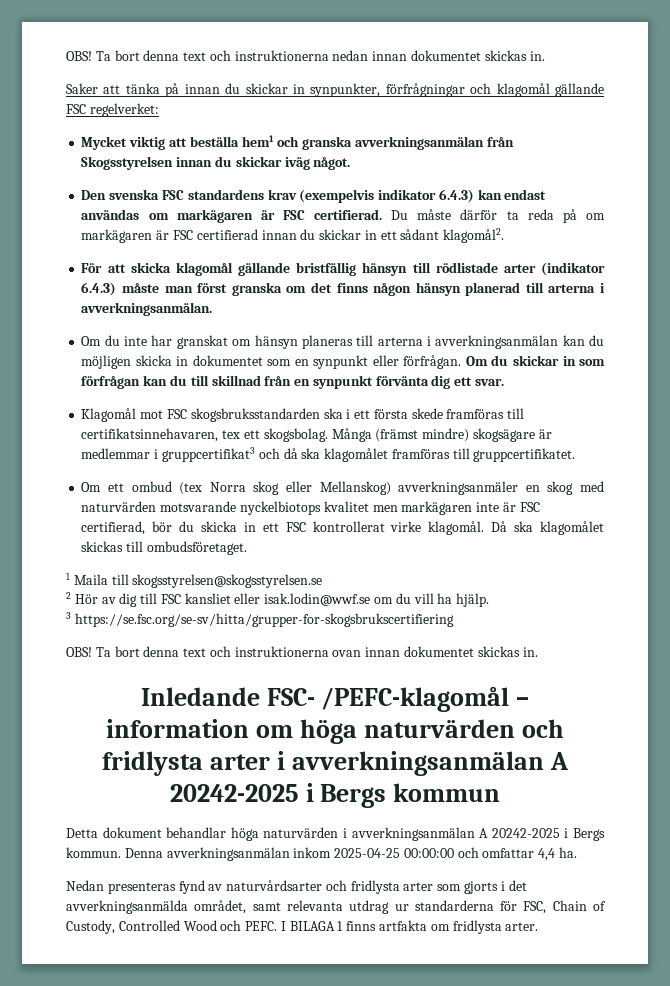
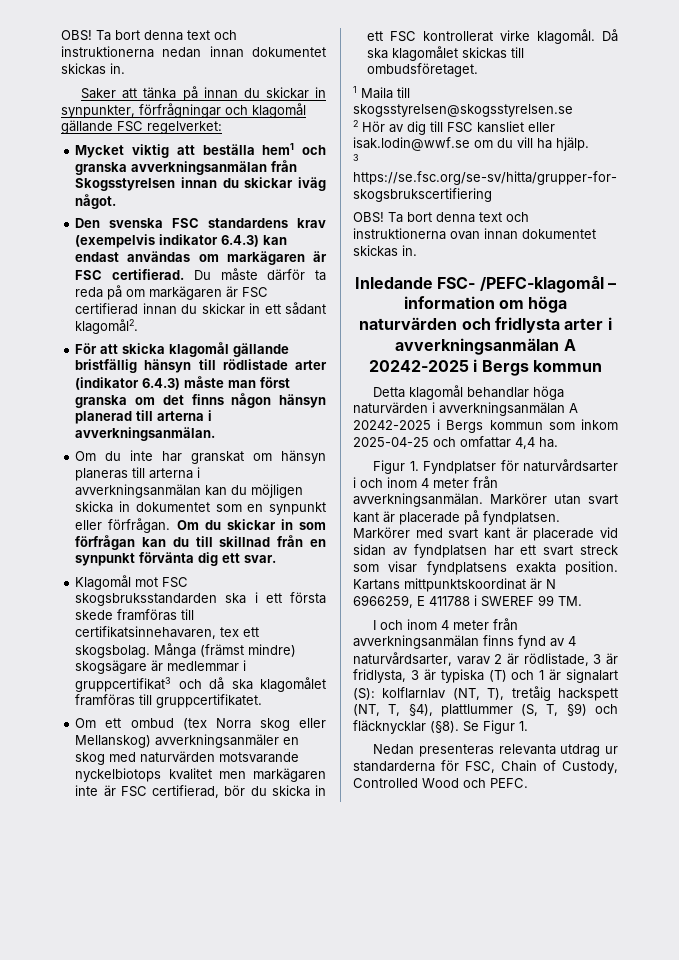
[102,827,162,838] dokument -> [409,385,464,400] klagomål
[66,847,290,861] kommun. Denna avverkningsanmälan -> [489,420,575,430] kommun som
[403,848,454,858] 00:00:00 -> (429, 442) none
[66,880,527,894] [66,900,281,914] Nedan presenteras fynd av naturvårdsarter och fridlysta arter som gjorts i det avverkningsanmälda området, samt -> [373,459,618,474] [353,476,498,489] [353,493,618,507] [353,510,560,525] [353,527,618,541] [353,544,618,558] [353,561,618,575] [353,578,556,592] [353,595,582,608] [373,618,519,631] [353,635,576,649] [353,652,618,666] [353,669,618,683] [353,686,618,701] [353,703,618,717] [353,720,528,734] [373,744,494,757] Figur 1. Fyndplatser för naturvårdsarter i och inom 4 meter från avverkningsanmälan. Markörer utan svart kant är placerade på fyndplatsen. Markörer med svart kant är placerade vid sidan av fyndplatsen har ett svart streck som visar fyndplatsens exakta position. Kartans mittpunktskoordinat är N 6966259, E 411788 i SWEREF 99 TM. // I och inom 4 meter från avverkningsanmälan finns fynd av 4 naturvårdsarter, varav 2 är rödlistade, 3 är fridlysta, 3 är typiska (T) och 1 är signalart (S): kolflarnlav (NT, T), tretåig hackspett (NT, T, §4), plattlummer (S, T, §9) och fläcknycklar (§8). Se Figur 1. // Nedan presenteras
[280,920,539,934] I BILAGA 1 finns artfakta om fridlysta arter. -> (528, 783) none

